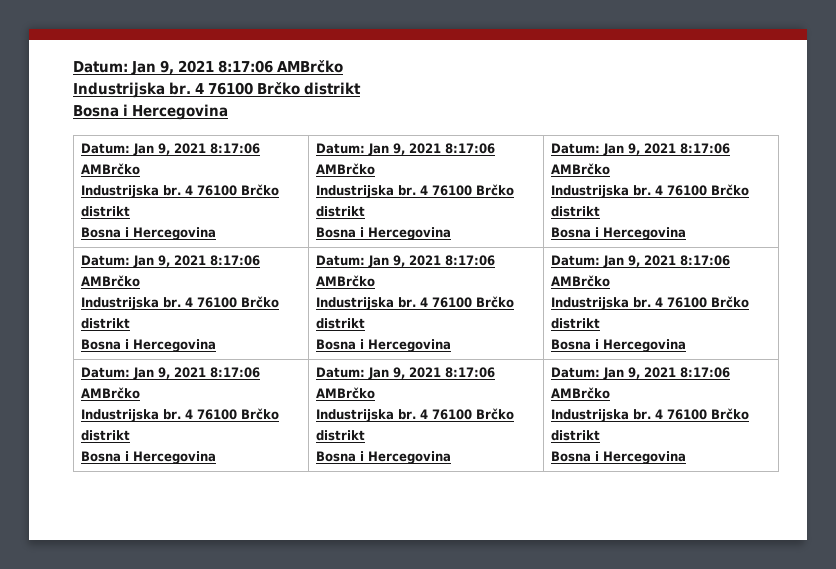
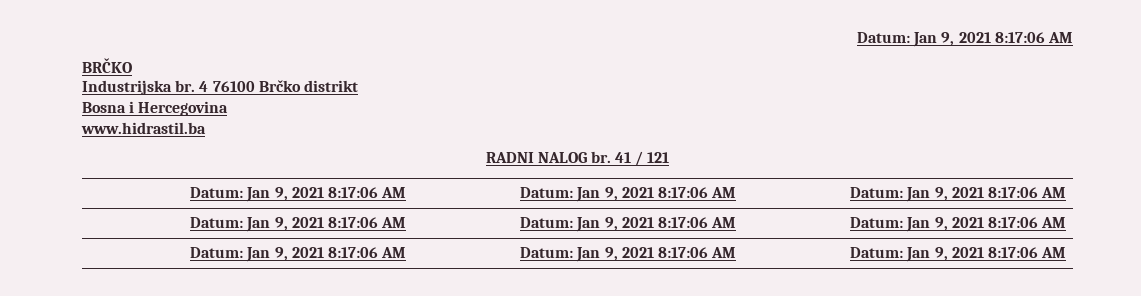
[73,60,343,75] [73,82,361,98] [73,104,228,120] [81,143,261,156] [81,163,141,175] [81,184,280,198] [81,206,131,217] [81,227,217,240] [316,143,496,156] [316,163,376,175] [316,184,515,198] [316,206,366,217] [316,227,452,240] [551,143,731,156] [551,163,611,175] [551,184,750,198] [551,206,601,217] [551,227,687,240] [81,255,261,268] [81,275,141,287] [81,296,280,310] [81,318,131,329] [81,339,217,352] [316,255,496,268] [316,275,376,287] [316,296,515,310] [316,318,366,329] [316,339,452,352] [551,255,731,268] [551,275,611,287] [551,296,750,310] [551,318,601,329] [551,339,687,352] [81,367,261,380] [81,387,141,399] [81,408,280,422] [81,430,131,441] [81,451,217,464] [316,367,496,380] [316,387,376,399] [316,408,515,422] [316,430,366,441] [316,451,452,464] [551,367,731,380] [551,387,611,399] [551,408,750,422] [551,430,601,441] [551,451,687,464] Datum: Jan 9, 2021 8:17:06 AMBrčko // Industrijska br. 4 76100 Brčko distrikt // Bosna i Hercegovina // Datum: Jan 9, 2021 8:17:06 AMBrčko // Industrijska br. 4 76100 Brčko distrikt // Bosna i Hercegovina | Datum: Jan 9, 2021 8:17:06 AMBrčko // Industrijska br. 4 76100 Brčko distrikt // Bosna i Hercegovina | Datum: Jan 9, 2021 8:17:06 AMBrčko // Industrijska br. 4 76100 Brčko distrikt // Bosna i Hercegovina // Datum: Jan 9, 2021 8:17:06 AMBrčko // Industrijska br. 4 76100 Brčko distrikt // Bosna i Hercegovina | Datum: Jan 9, 2021 8:17:06 AMBrčko // Industrijska br. 4 76100 Brčko distrikt // Bosna i Hercegovina | Datum: Jan 9, 2021 8:17:06 AMBrčko // Industrijska br. 4 76100 Brčko distrikt // Bosna i Hercegovina // Datum: Jan 9, 2021 8:17:06 AMBrčko // Industrijska br. 4 76100 Brčko distrikt // Bosna i Hercegovina | Datum: Jan 9, 2021 8:17:06 AMBrčko // Industrijska br. 4 76100 Brčko distrikt // Bosna i Hercegovina | Datum: Jan 9, 2021 8:17:06 AMBrčko // Industrijska br. 4 76100 Brčko distrikt // Bosna i Hercegovina -> [857,32,1073,47] [82,58,132,73] [82,80,358,95] [82,101,229,116] [81,122,206,134] [485,151,670,166] [190,187,407,202] [520,187,737,202] [850,187,1067,202] [190,217,407,232] [520,217,737,232] [850,217,1067,232] [190,247,407,262] [520,247,737,262] [850,247,1067,262] Datum: Jan 9, 2021 8:17:06 AM // BRČKO // Industrijska br. 4 76100 Brčko distrikt // Bosna i Hercegovina // www.hidrastil.ba // RADNI NALOG br. 41 / 121 // Datum: Jan 9, 2021 8:17:06 AM | Datum: Jan 9, 2021 8:17:06 AM | Datum: Jan 9, 2021 8:17:06 AM // Datum: Jan 9, 2021 8:17:06 AM | Datum: Jan 9, 2021 8:17:06 AM | Datum: Jan 9, 2021 8:17:06 AM // Datum: Jan 9, 2021 8:17:06 AM | Datum: Jan 9, 2021 8:17:06 AM | Datum: Jan 9, 2021 8:17:06 AM

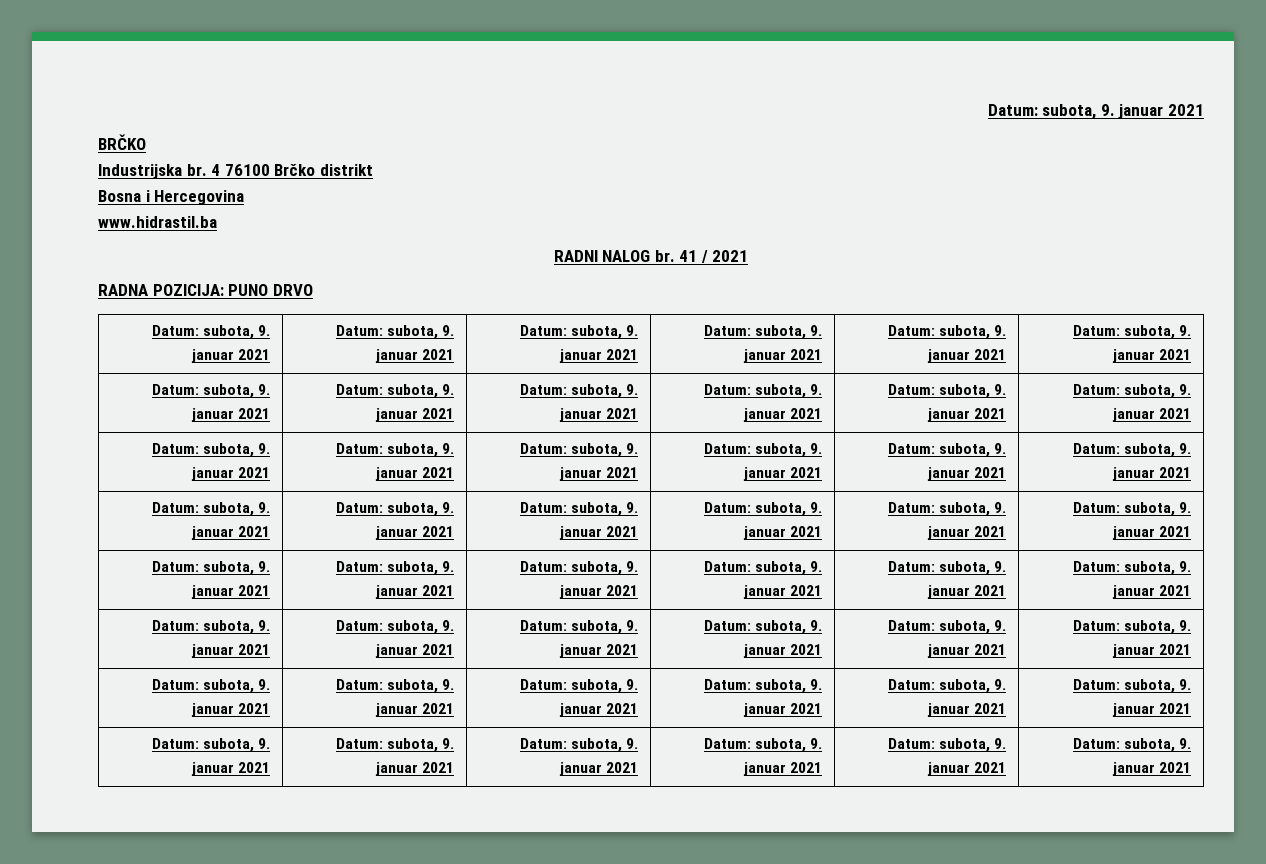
[857,32,1073,47] Datum: Jan 9, 2021 8:17:06 AM -> [987,104,1204,120] Datum: subota, 9. januar 2021
[647,152,670,163] [190,187,407,202] [520,187,737,202] [850,187,1067,202] [190,217,407,232] [520,217,737,232] [850,217,1067,232] [190,247,407,262] [520,247,737,262] [850,247,1067,262] 121 // Datum: Jan 9, 2021 8:17:06 AM | Datum: Jan 9, 2021 8:17:06 AM | Datum: Jan 9, 2021 8:17:06 AM // Datum: Jan 9, 2021 8:17:06 AM | Datum: Jan 9, 2021 8:17:06 AM | Datum: Jan 9, 2021 8:17:06 AM // Datum: Jan 9, 2021 8:17:06 AM | Datum: Jan 9, 2021 8:17:06 AM | Datum: Jan 9, 2021 8:17:06 AM -> [712,250,749,262] [98,284,313,296] [152,325,271,339] [191,349,271,363] [336,325,455,339] [375,349,455,363] [520,325,639,339] [559,349,639,363] [704,325,823,339] [743,349,823,363] [888,325,1007,339] [927,349,1007,363] [1073,325,1192,339] [1112,349,1192,363] [152,384,271,398] [191,408,271,422] [336,384,455,398] [375,408,455,422] [520,384,639,398] [559,408,639,422] [704,384,823,398] [743,408,823,422] [888,384,1007,398] [927,408,1007,422] [1073,384,1192,398] [1112,408,1192,422] [152,443,271,457] [191,467,271,481] [336,443,455,457] [375,467,455,481] [520,443,639,457] [559,467,639,481] [704,443,823,457] [743,467,823,481] [888,443,1007,457] [927,467,1007,481] [1073,443,1192,457] [1112,467,1192,481] [152,502,271,516] [191,526,271,540] [336,502,455,516] [375,526,455,540] [520,502,639,516] [559,526,639,540] [704,502,823,516] [743,526,823,540] [888,502,1007,516] [927,526,1007,540] [1073,502,1192,516] [1112,526,1192,540] [152,561,271,575] [191,585,271,599] [336,561,455,575] [375,585,455,599] [520,561,639,575] [559,585,639,599] [704,561,823,575] [743,585,823,599] [888,561,1007,575] [927,585,1007,599] [1073,561,1192,575] [1112,585,1192,599] [152,620,271,634] [191,644,271,658] [336,620,455,634] [375,644,455,658] [520,620,639,634] [559,644,639,658] [704,620,823,634] [743,644,823,658] [888,620,1007,634] [927,644,1007,658] [1073,620,1192,634] [1112,644,1192,658] [152,679,271,693] [191,703,271,717] [336,679,455,693] [375,703,455,717] [520,679,639,693] [559,703,639,717] [704,679,823,693] [743,703,823,717] [888,679,1007,693] [927,703,1007,717] [1073,679,1192,693] [1112,703,1192,717] [152,738,271,752] [191,762,271,776] [336,738,455,752] [375,762,455,776] [520,738,639,752] [559,762,639,776] [704,738,823,752] [743,762,823,776] [888,738,1007,752] [927,762,1007,776] [1073,738,1192,752] [1112,762,1192,776] 2021 // RADNA POZICIJA: PUNO DRVO // Datum: subota, 9. januar 2021 | Datum: subota, 9. januar 2021 | Datum: subota, 9. januar 2021 | Datum: subota, 9. januar 2021 | Datum: subota, 9. januar 2021 | Datum: subota, 9. januar 2021 // Datum: subota, 9. januar 2021 | Datum: subota, 9. januar 2021 | Datum: subota, 9. januar 2021 | Datum: subota, 9. januar 2021 | Datum: subota, 9. januar 2021 | Datum: subota, 9. januar 2021 // Datum: subota, 9. januar 2021 | Datum: subota, 9. januar 2021 | Datum: subota, 9. januar 2021 | Datum: subota, 9. januar 2021 | Datum: subota, 9. januar 2021 | Datum: subota, 9. januar 2021 // Datum: subota, 9. januar 2021 | Datum: subota, 9. januar 2021 | Datum: subota, 9. januar 2021 | Datum: subota, 9. januar 2021 | Datum: subota, 9. januar 2021 | Datum: subota, 9. januar 2021 // Datum: subota, 9. januar 2021 | Datum: subota, 9. januar 2021 | Datum: subota, 9. januar 2021 | Datum: subota, 9. januar 2021 | Datum: subota, 9. januar 2021 | Datum: subota, 9. januar 2021 // Datum: subota, 9. januar 2021 | Datum: subota, 9. januar 2021 | Datum: subota, 9. januar 2021 | Datum: subota, 9. januar 2021 | Datum: subota, 9. januar 2021 | Datum: subota, 9. januar 2021 // Datum: subota, 9. januar 2021 | Datum: subota, 9. januar 2021 | Datum: subota, 9. januar 2021 | Datum: subota, 9. januar 2021 | Datum: subota, 9. januar 2021 | Datum: subota, 9. januar 2021 // Datum: subota, 9. januar 2021 | Datum: subota, 9. januar 2021 | Datum: subota, 9. januar 2021 | Datum: subota, 9. januar 2021 | Datum: subota, 9. januar 2021 | Datum: subota, 9. januar 2021

